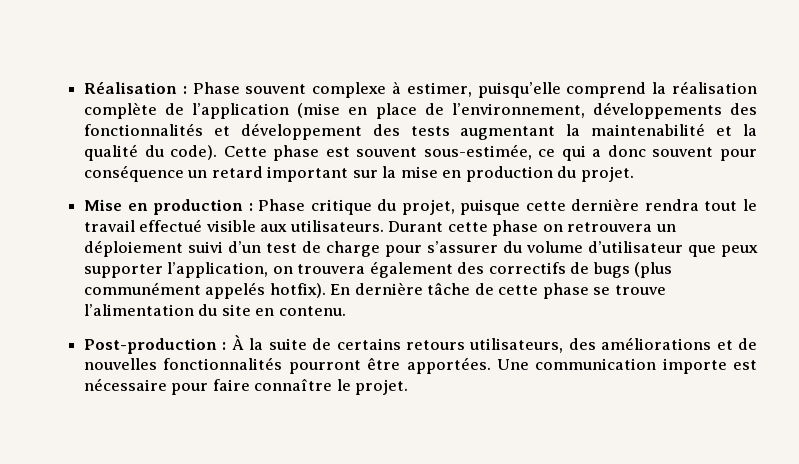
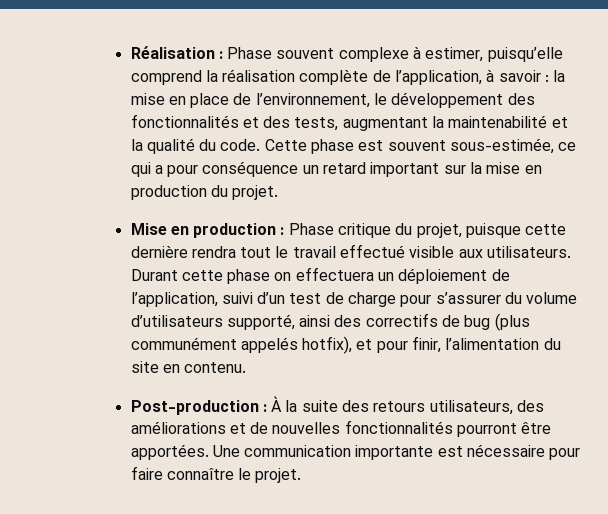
[192,103,341,119] l’application (mise -> [395,69,566,85] [130,93,165,105] l’application, à savoir : la mise
[592,102,722,119] développements -> [374,92,504,108] le développement
[240,123,450,140] développement des tests -> [263,116,339,131] des tests,
[170,145,218,160] code). -> [220,139,261,151] code.
[607,145,714,157] donc souvent -> (163, 169) none
[567,222,653,232] retrouvera -> [295,267,374,281] effectuera
(184, 248) none -> [491,269,510,281] [130,292,218,307] de l’application,
[588,241,758,257] [84,261,453,278] d’utilisateur que peux supporter l’application, on trouvera également -> [130,314,331,330] d’utilisateurs supporté, ainsi
[592,262,630,278] bugs -> [464,315,491,330] bug
[269,282,666,299] hotfix). En dernière tâche de cette phase se trouve -> [302,336,442,354] hotfix), et pour finir,
[312,338,401,350] de certains -> [342,400,370,412] des
[662,358,727,374] importe -> [355,445,434,460] importante

